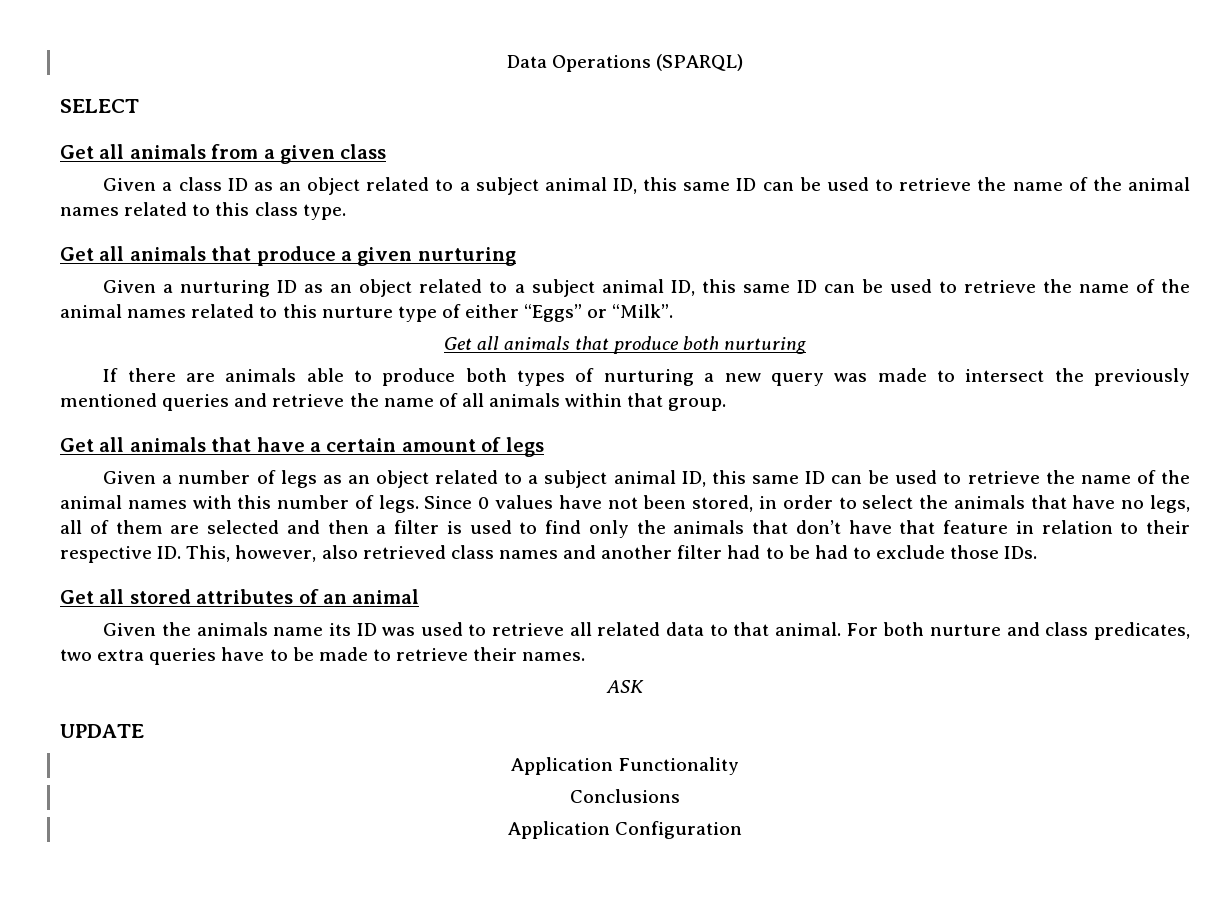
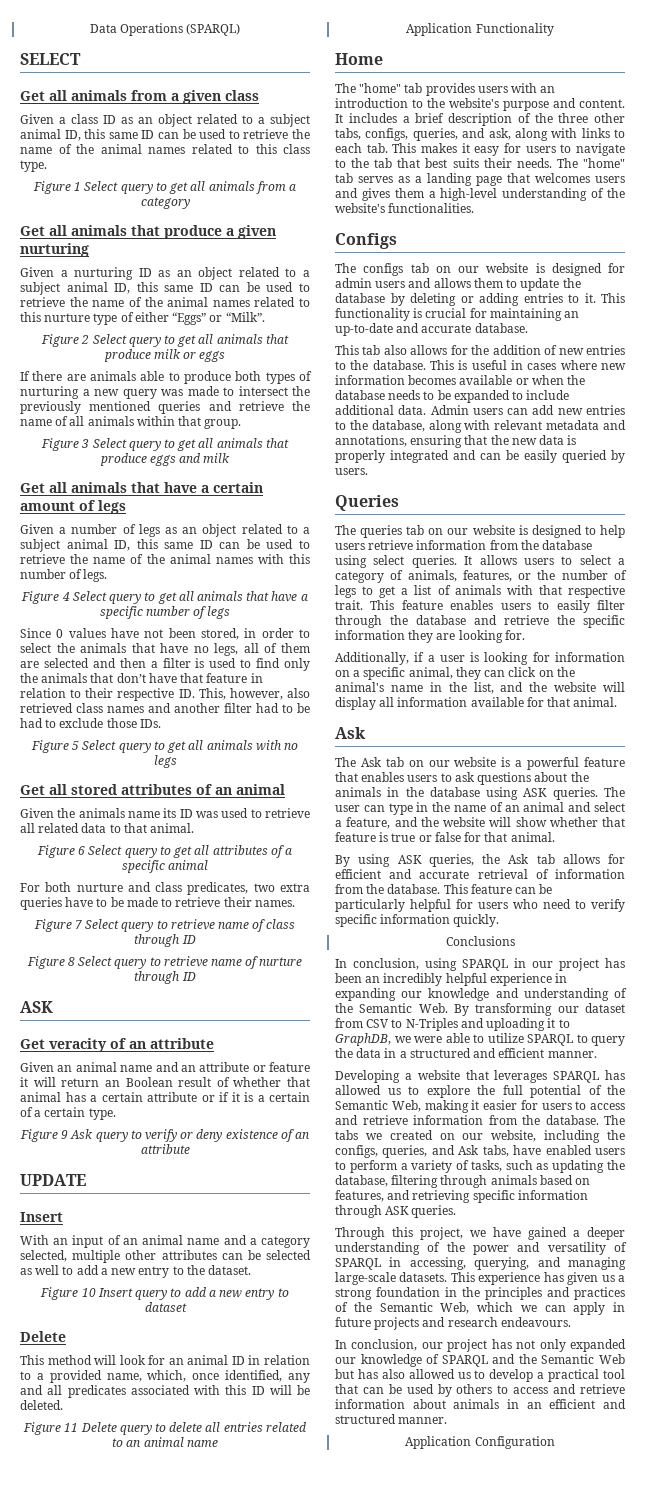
(346, 212) none -> [32,181,297,194] [140,197,190,209] // Figure 1 Select query to get all animals from a category
[444,336,806,354] Get all animals that produce both nurturing -> [41,334,289,347] [103,349,226,362] Figure 2 Select query to get all animals that produce milk or eggs
(727, 404) none -> [41,438,289,451] [99,453,231,466] // Figure 3 Select query to get all animals that produce eggs and milk
(419, 504) none -> [21,591,308,604] [99,606,231,619] // Figure 4 Select query to get all animals that have a specific number of legs //
(1038, 552) none -> [30,740,299,753] [153,755,177,768] // Figure 5 Select query to get all animals with no legs
(842, 629) none -> [36,845,293,858] [121,860,209,873] // Figure 6 Select query to get all attributes of a specific animal //
[606,680,644,693] [60,724,144,738] [511,757,739,775] [570,789,680,803] ASK // UPDATE // Application Functionality // Conclusions -> [33,919,296,932] [134,934,196,947] [26,956,303,969] [134,971,196,984] [20,1001,53,1013] [20,1038,214,1052] [20,1062,310,1072] [20,1077,310,1087] [20,1092,310,1102] [20,1107,116,1120] [19,1129,310,1142] [140,1144,190,1154] [20,1174,86,1186] [20,1212,63,1222] [20,1235,310,1248] [20,1250,311,1263] [20,1265,252,1278] [40,1287,289,1300] [144,1302,187,1312] [20,1331,66,1342] [20,1355,310,1365] [20,1370,310,1383] [20,1385,310,1398] [20,1400,63,1410] [23,1422,306,1435] [112,1437,218,1447] [406,23,554,36] [335,53,383,65] [335,83,556,96] [335,98,625,111] [335,113,625,126] [335,128,625,141] [335,143,625,156] [335,158,625,168] [335,173,625,186] [335,188,625,201] [335,203,475,213] [335,233,397,249] [335,263,625,276] [335,278,581,291] [335,293,625,306] [335,308,580,321] [335,323,528,336] [335,345,625,355] [335,360,626,370] [335,375,586,385] [335,390,570,403] [335,405,625,415] [335,420,626,433] [335,435,577,448] [335,450,625,463] [335,468,368,475] [335,495,399,511] [335,525,625,538] [335,540,593,550] [335,555,625,568] [335,570,627,583] [335,585,625,598] [335,600,625,613] [335,615,625,628] [335,630,525,643] [335,652,625,665] [335,667,575,680] [335,682,625,694] [335,697,618,710] [335,727,366,739] [335,757,625,770] [335,772,589,785] [335,787,625,800] [335,802,625,815] [335,817,625,829] [335,832,555,842] [335,854,625,867] [335,869,625,879] [335,884,553,894] [335,899,625,912] [335,914,500,927] [445,936,515,946] [335,958,625,971] [335,973,568,986] [335,988,627,1001] [335,1003,625,1016] [335,1018,570,1031] [335,1033,625,1046] [335,1048,597,1058] [335,1070,625,1083] [335,1085,625,1098] [335,1100,625,1113] [335,1115,625,1125] [335,1130,625,1143] [335,1145,625,1158] [335,1160,625,1173] [335,1175,591,1188] [335,1190,588,1203] [335,1205,457,1218] [335,1227,625,1240] [335,1242,627,1255] [335,1257,626,1270] [335,1272,625,1285] [335,1287,625,1300] [335,1302,625,1315] [335,1317,571,1330] [335,1339,626,1352] [335,1354,625,1367] [335,1369,625,1382] [335,1384,625,1397] [335,1399,626,1409] [335,1414,448,1424] Figure 7 Select query to retrieve name of class through ID // Figure 8 Select query to retrieve name of nurture through ID // ASK // Get veracity of an attribute // Given an animal name and an attribute or feature it will return an Boolean result of whether that animal has a certain attribute or if it is a certain of a certain type. // Figure 9 Ask query to verify or deny existence of an attribute // UPDATE // Insert // With an input of an animal name and a category selected, multiple other attributes can be selected as well to add a new entry to the dataset. // Figure 10 Insert query to add a new entry to dataset // Delete // This method will look for an animal ID in relation to a provided name, which, once identified, any and all predicates associated with this ID will be deleted. // Figure 11 Delete query to delete all entries related to an animal name // Application Functionality // Home // The "home" tab provides users with an introduction to the website's purpose and content. It includes a brief description of the three other tabs, configs, queries, and ask, along with links to each tab. This makes it easy for users to navigate to the tab that best suits their needs. The "home" tab serves as a landing page that welcomes users and gives them a high-level understanding of the website's functionalities. // Configs // The configs tab on our website is designed for admin users and allows them to update the database by deleting or adding entries to it. This functionality is crucial for maintaining an up-to-date and accurate database. // This tab also allows for the addition of new entries to the database. This is useful in cases where new information becomes available or when the database needs to be expanded to include additional data. Admin users can add new entries to the database, along with relevant metadata and annotations, ensuring that the new data is properly integrated and can be easily queried by users. // Queries // The queries tab on our website is designed to help users retrieve information from the database using select queries. It allows users to select a category of animals, features, or the number of legs to get a list of animals with that respective trait. This feature enables users to easily filter through the database and retrieve the specific information they are looking for. // Additionally, if a user is looking for information on a specific animal, they can click on the animal's name in the list, and the website will display all information available for that animal. // Ask // The Ask tab on our website is a powerful feature that enables users to ask questions about the animals in the database using ASK queries. The user can type in the name of an animal and select a feature, and the website will show whether that feature is true or false for that animal. // By using ASK queries, the Ask tab allows for efficient and accurate retrieval of information from the database. This feature can be particularly helpful for users who need to verify specific information quickly. // Conclusions // In conclusion, using SPARQL in our project has been an incredibly helpful experience in expanding our knowledge and understanding of the Semantic Web. By transforming our dataset from CSV to N-Triples and uploading it to GraphDB, we were able to utilize SPARQL to query the data in a structured and efficient manner. // Developing a website that leverages SPARQL has allowed us to explore the full potential of the Semantic Web, making it easier for users to access and retrieve information from the database. The tabs we created on our website, including the configs, queries, and Ask tabs, have enabled users to perform a variety of tasks, such as updating the database, filtering through animals based on features, and retrieving specific information through ASK queries. // Through this project, we have gained a deeper understanding of the power and versatility of SPARQL in accessing, querying, and managing large-scale datasets. This experience has given us a strong foundation in the principles and practices of the Semantic Web, which we can apply in future projects and research endeavours. // In conclusion, our project has not only expanded our knowledge of SPARQL and the Semantic Web but has also allowed us to develop a practical tool that can be used by others to access and retrieve information about animals in an efficient and structured manner.

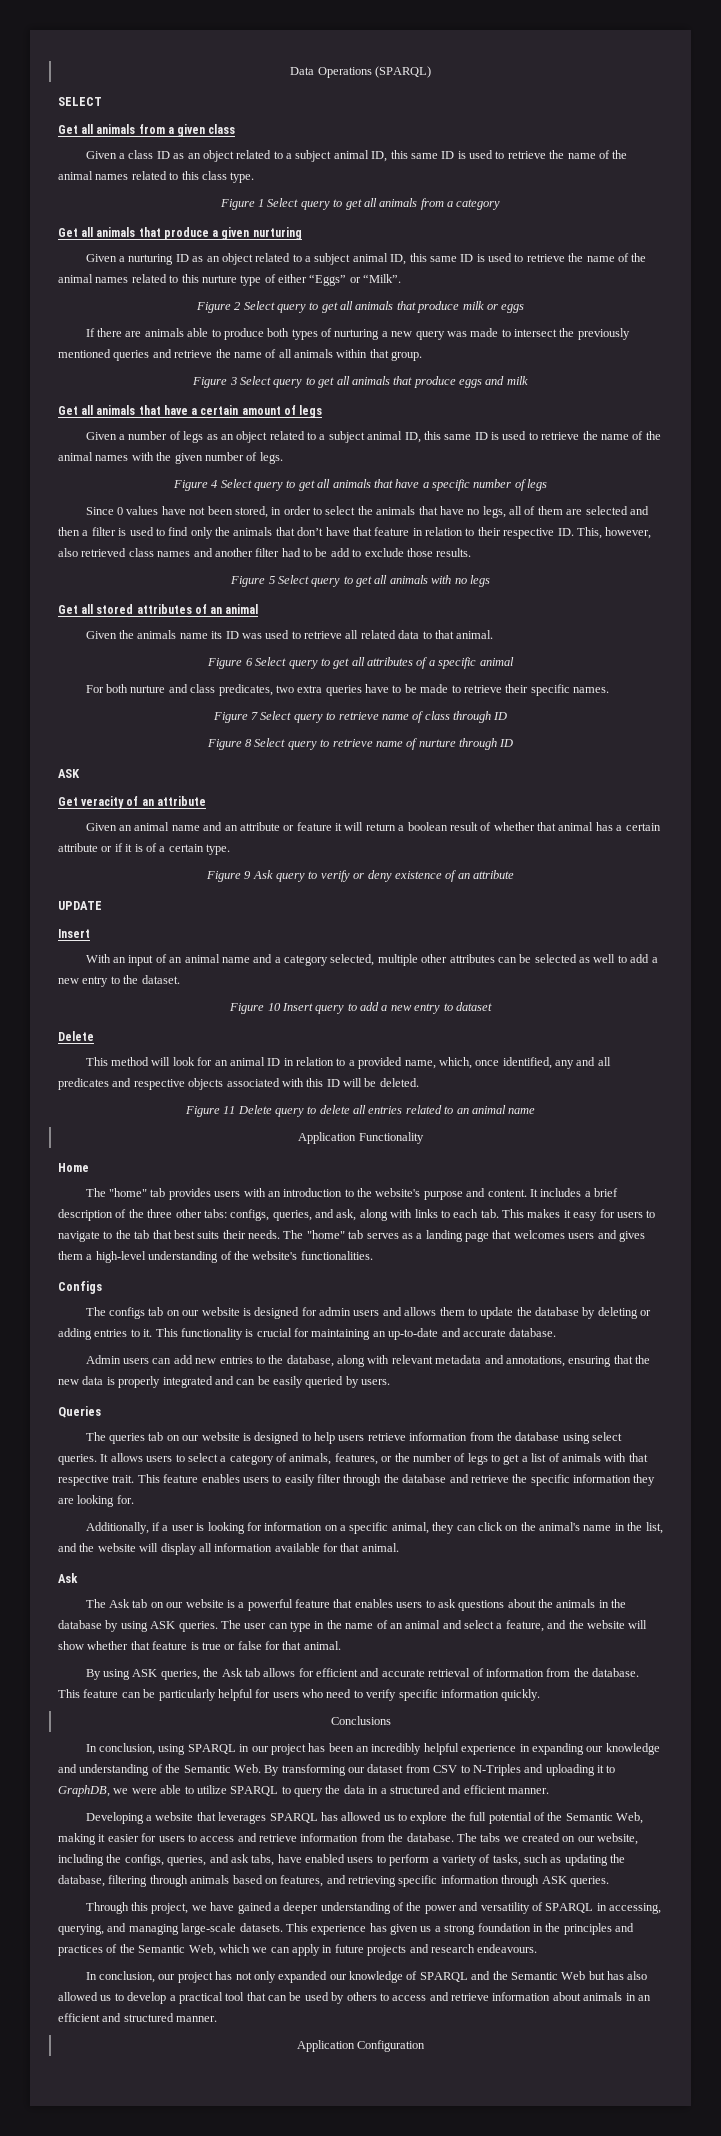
[157,129,196,139] can be -> [457,151,466,159] is
[219,282,260,292] can be -> [476,254,485,262] is
[219,539,260,549] can be -> [491,432,500,440] is
[289,554,310,564] this -> [156,452,203,464] the given
[20,718,43,728] had -> [330,548,350,557] add
[139,719,161,728] IDs. -> [436,548,472,557] results.
(252, 902) none -> [530,684,570,696] specific
[104,1077,173,1087] an Boolean -> [398,822,448,831] a boolean
[257,1092,310,1102] a certain -> (143, 848) none
(126, 1391) none -> [112,1078,224,1090] and respective objects
[335,128,361,140] tabs, -> [203,1209,227,1218] tabs:
[335,345,625,355] [335,360,626,370] [335,375,586,385] [335,390,570,403] [335,405,427,415] This tab also allows for the addition of new entries to the database. This is useful in cases where new information becomes available or when the database needs to be expanded to include additional data. -> (557, 1332) none
(480, 792) none -> [105,1620,119,1632] by
[458,1145,480,1155] Ask -> [230,1854,249,1863] ask

